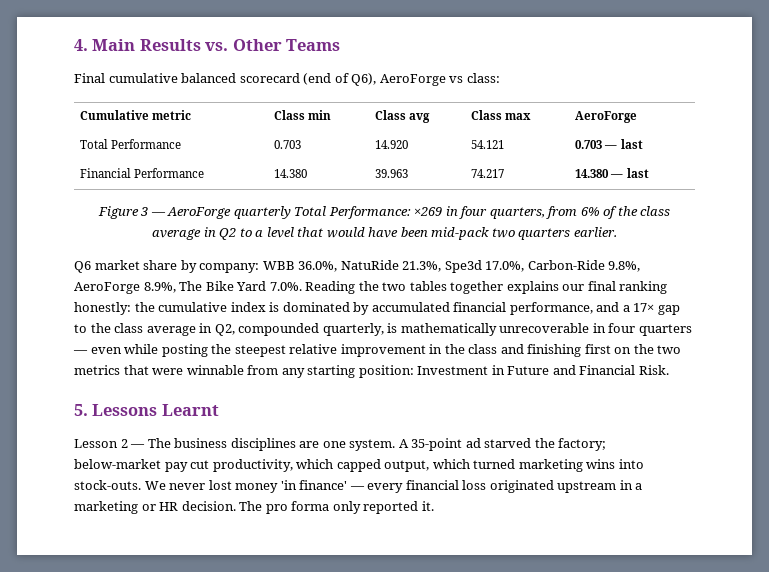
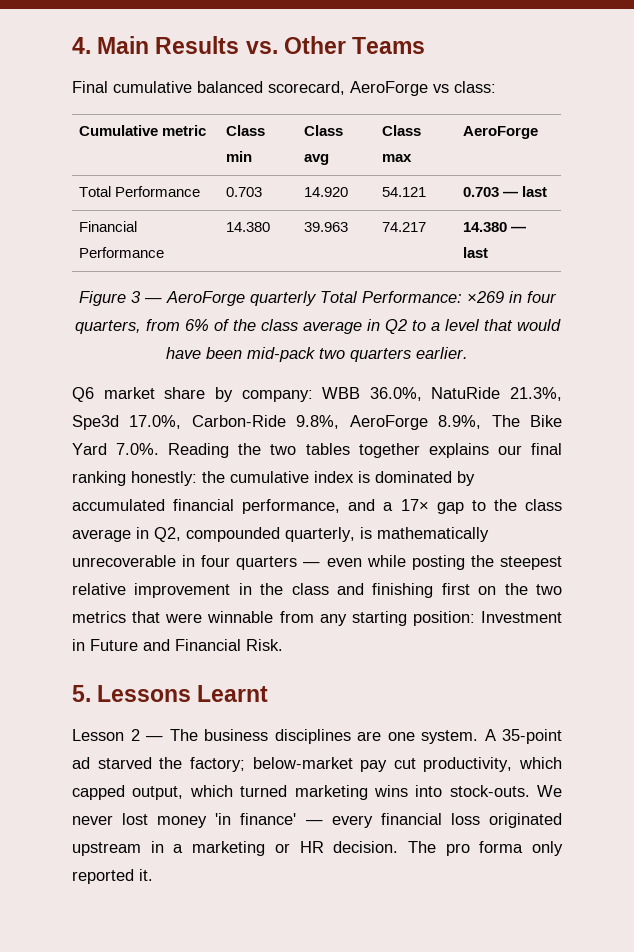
[239,73,377,86] scorecard (end of Q6), -> [268,81,345,95] scorecard,

